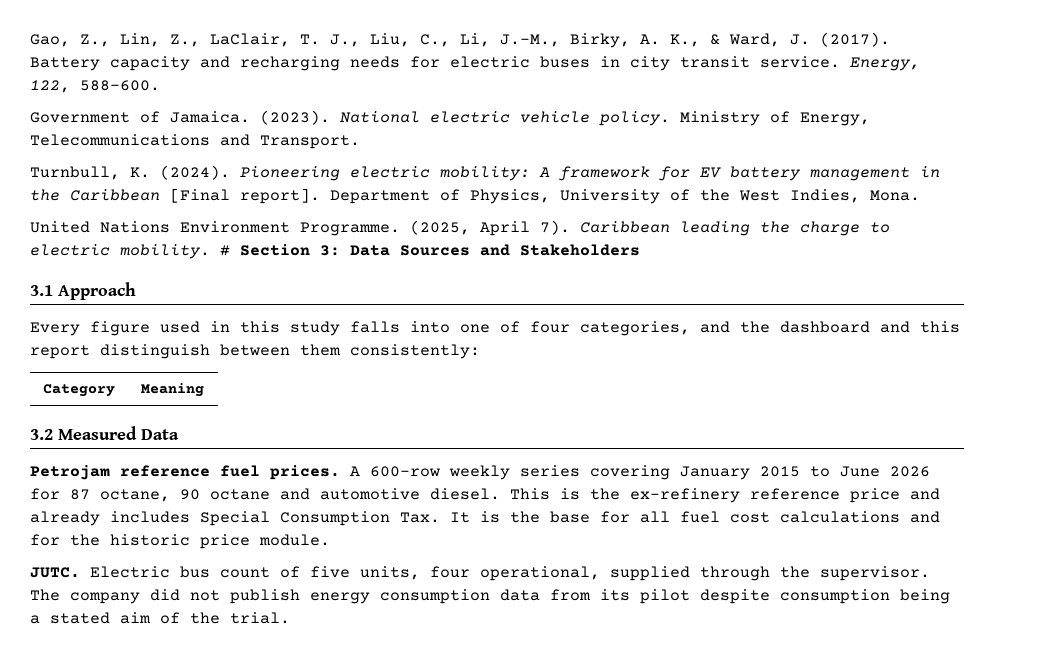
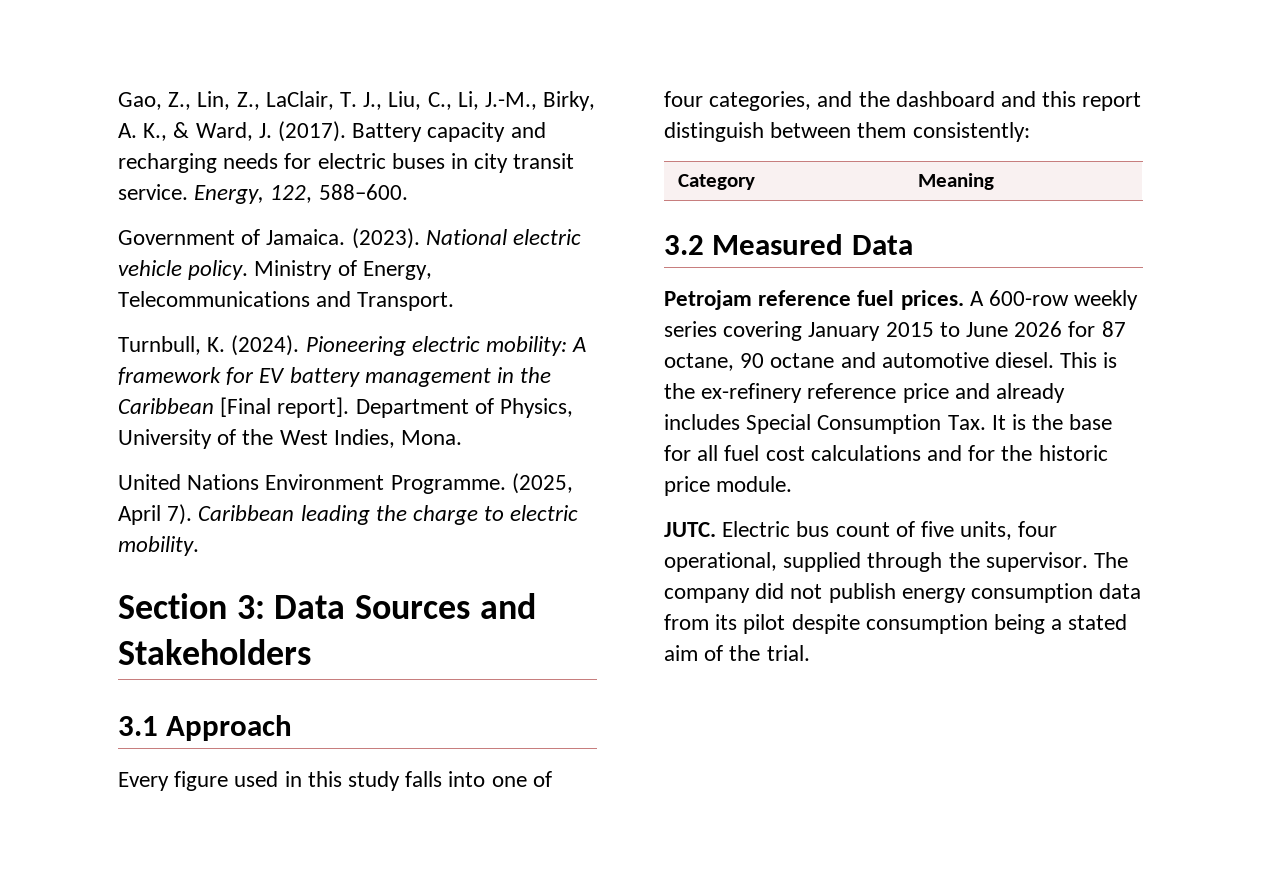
[220,245,230,256] # -> (199, 546) //

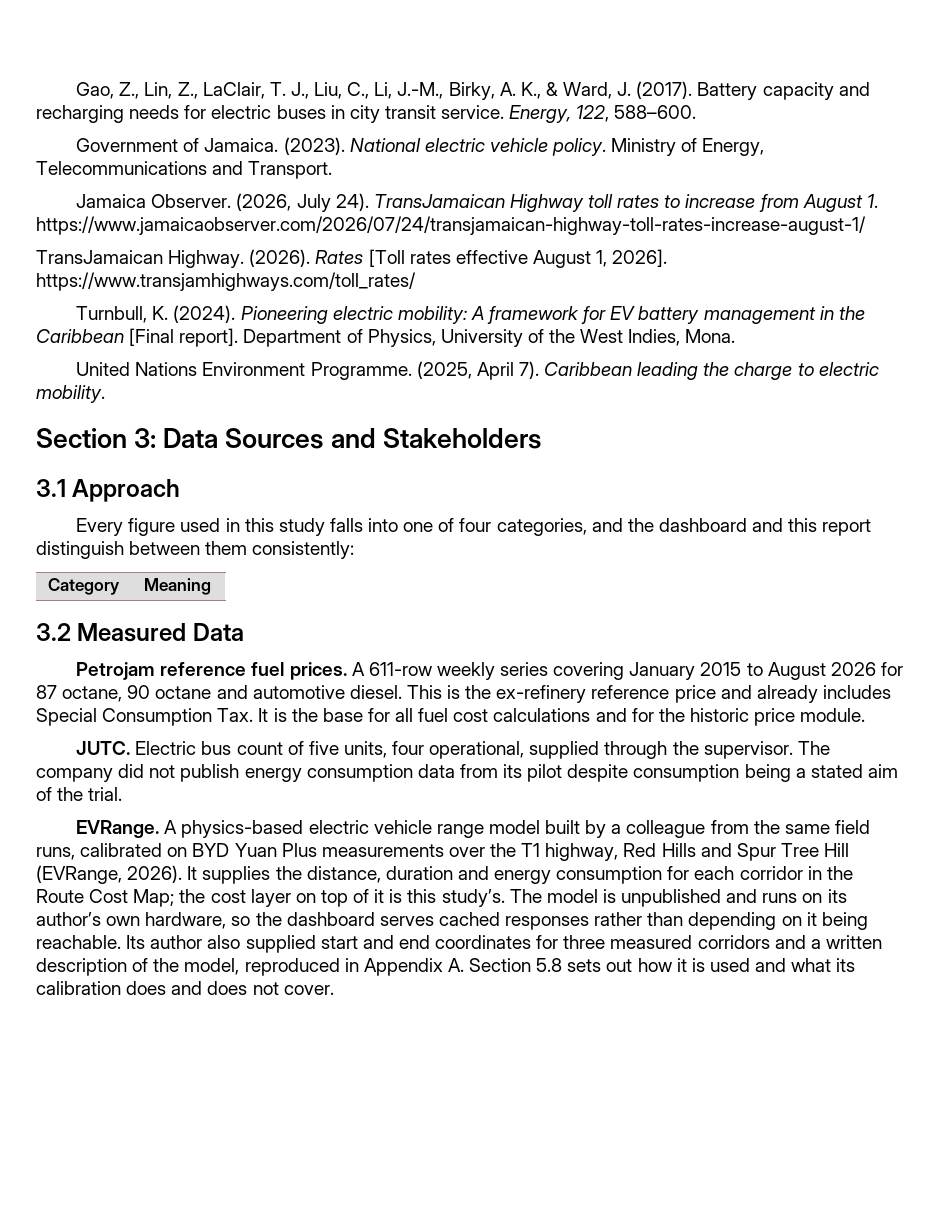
(455, 301) none -> [76,193,878,212] [36,216,866,235] [36,249,668,268] [36,272,416,291] // Jamaica Observer. (2026, July 24). TransJamaican Highway toll rates to increase from August 1. https://www.jamaicaobserver.com/2026/07/24/transjamaican-highway-toll-rates-increase-august-1/ // TransJamaican Highway. (2026). Rates [Toll rates effective August 1, 2026]. https://www.transjamhighways.com/toll_rates/
[989,290,1070,306] 600-row -> [368,662,432,676] 611-row
[966,322,1009,337] June -> [767,662,826,680] August
(810, 653) none -> [76,820,870,838] [36,843,850,861] [36,865,853,884] [36,889,847,907] [36,912,868,930] [36,935,882,953] [36,958,856,976] [36,981,334,995] // EVRange. A physics-based electric vehicle range model built by a colleague from the same field runs, calibrated on BYD Yuan Plus measurements over the T1 highway, Red Hills and Spur Tree Hill (EVRange, 2026). It supplies the distance, duration and energy consumption for each corridor in the Route Cost Map; the cost layer on top of it is this study’s. The model is unpublished and runs on its author’s own hardware, so the dashboard serves cached responses rather than depending on it being reachable. Its author also supplied start and end coordinates for three measured corridors and a written description of the model, reproduced in Appendix A. Section 5.8 sets out how it is used and what its calibration does and does not cover.

